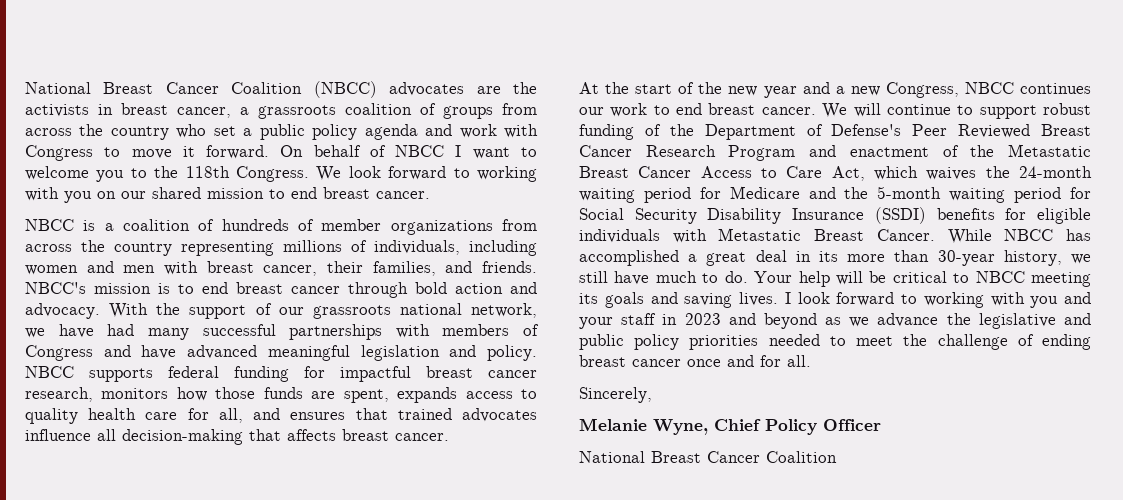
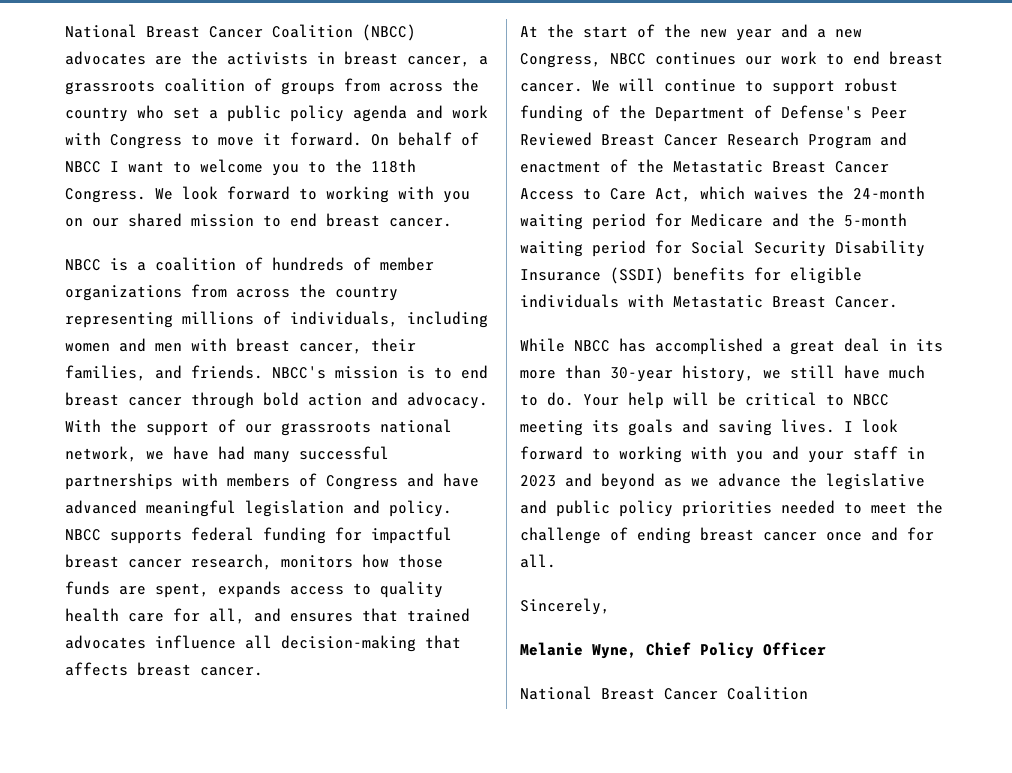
(935, 235) none -> (898, 302) //

